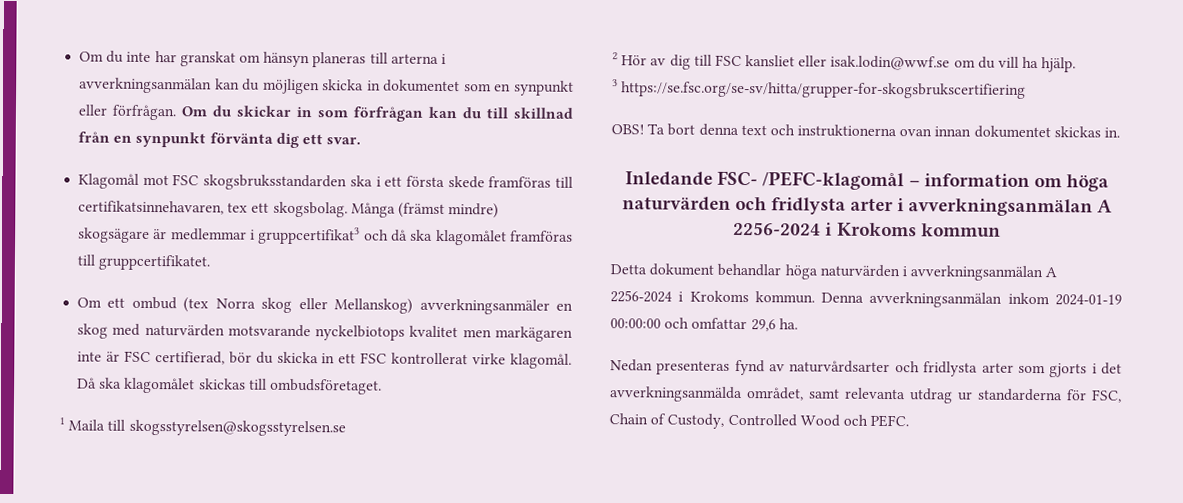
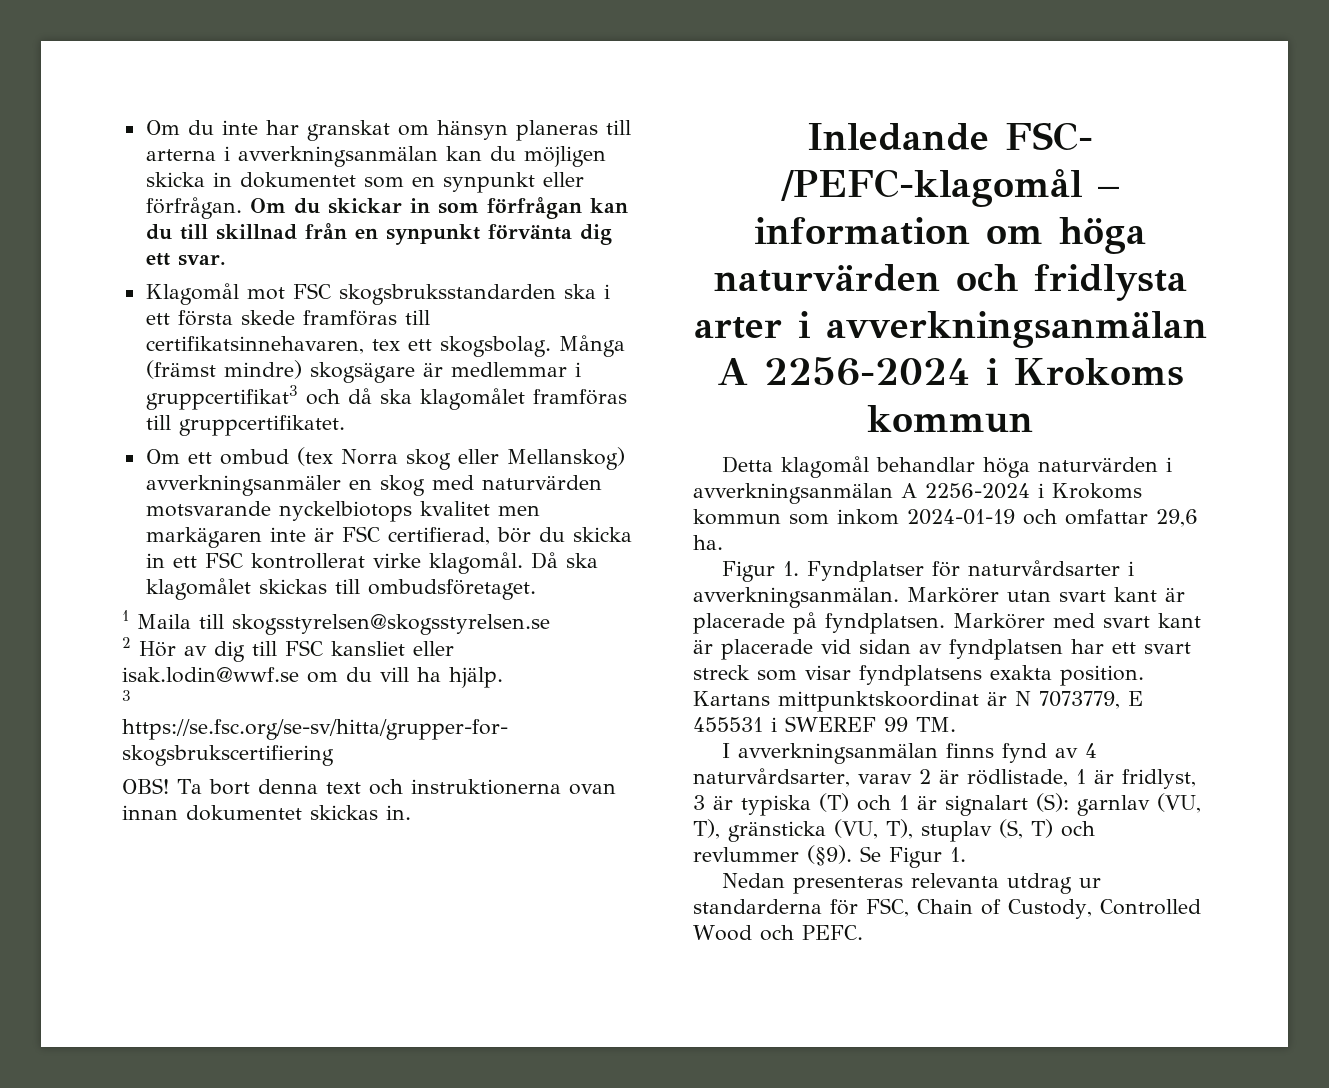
[649,263,715,276] dokument -> [780,456,869,478] klagomål
[754,291,1003,308] kommun. Denna avverkningsanmälan -> [693,509,829,525] kommun som
[610,318,661,329] 00:00:00 -> (1015, 517) none
[610,359,1122,378] [609,386,840,403] Nedan presenteras fynd av naturvårdsarter och fridlysta arter som gjorts i det avverkningsanmälda området, samt -> [721,560,1134,582] [693,587,1185,608] [693,612,1201,634] [693,639,1191,660] [693,665,1144,686] [693,691,1143,712] [693,716,956,732] [721,743,1097,764] [693,768,1196,789] [693,793,1201,816] [693,819,1095,842] [693,845,966,868] [721,873,903,894] Figur 1. Fyndplatser för naturvårdsarter i avverkningsanmälan. Markörer utan svart kant är placerade på fyndplatsen. Markörer med svart kant är placerade vid sidan av fyndplatsen har ett svart streck som visar fyndplatsens exakta position. Kartans mittpunktskoordinat är N 7073779, E 455531 i SWEREF 99 TM. // I avverkningsanmälan finns fynd av 4 naturvårdsarter, varav 2 är rödlistade, 1 är fridlyst, 3 är typiska (T) och 1 är signalart (S): garnlav (VU, T), gränsticka (VU, T), stuplav (S, T) och revlummer (§9). Se Figur 1. // Nedan presenteras

